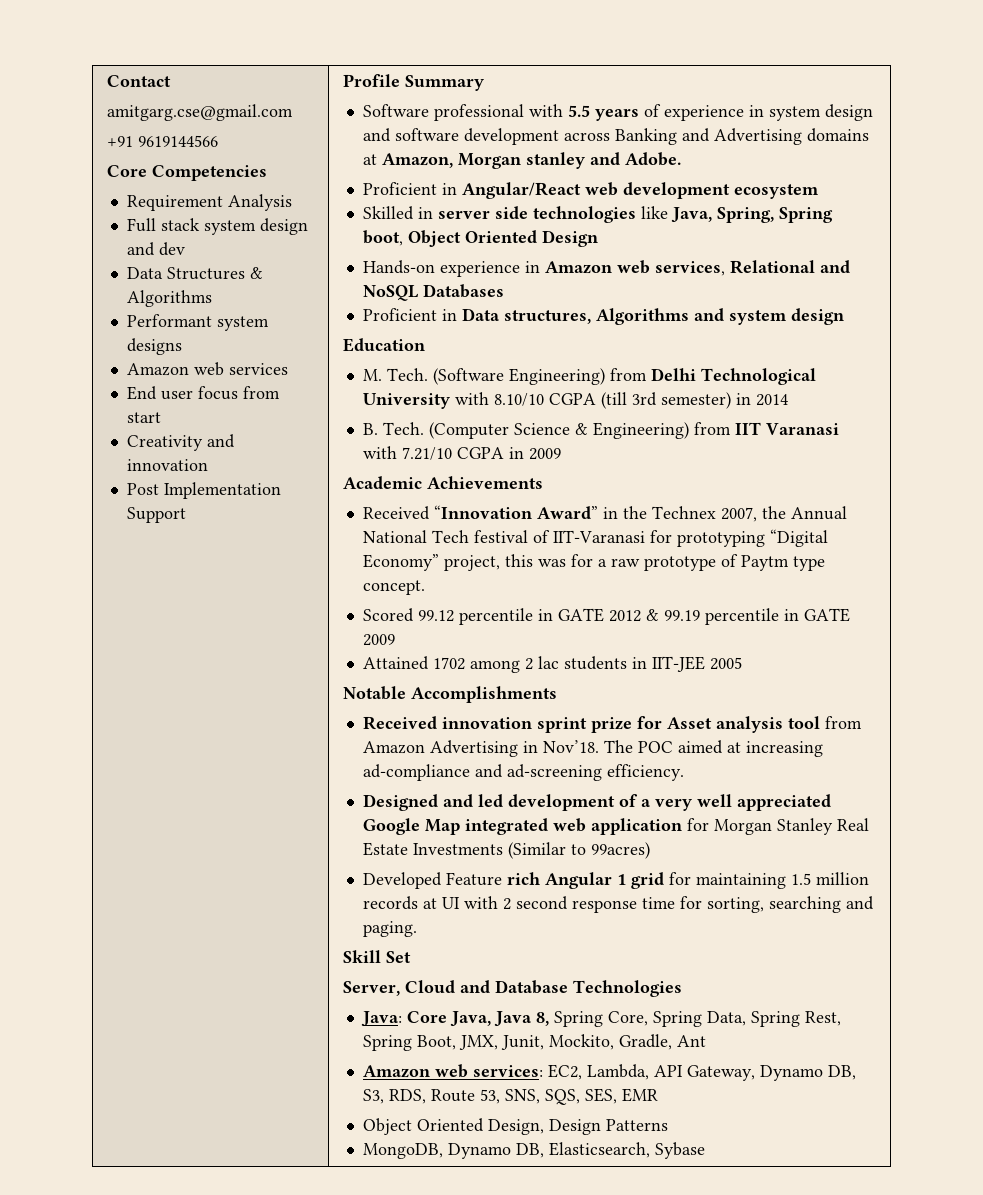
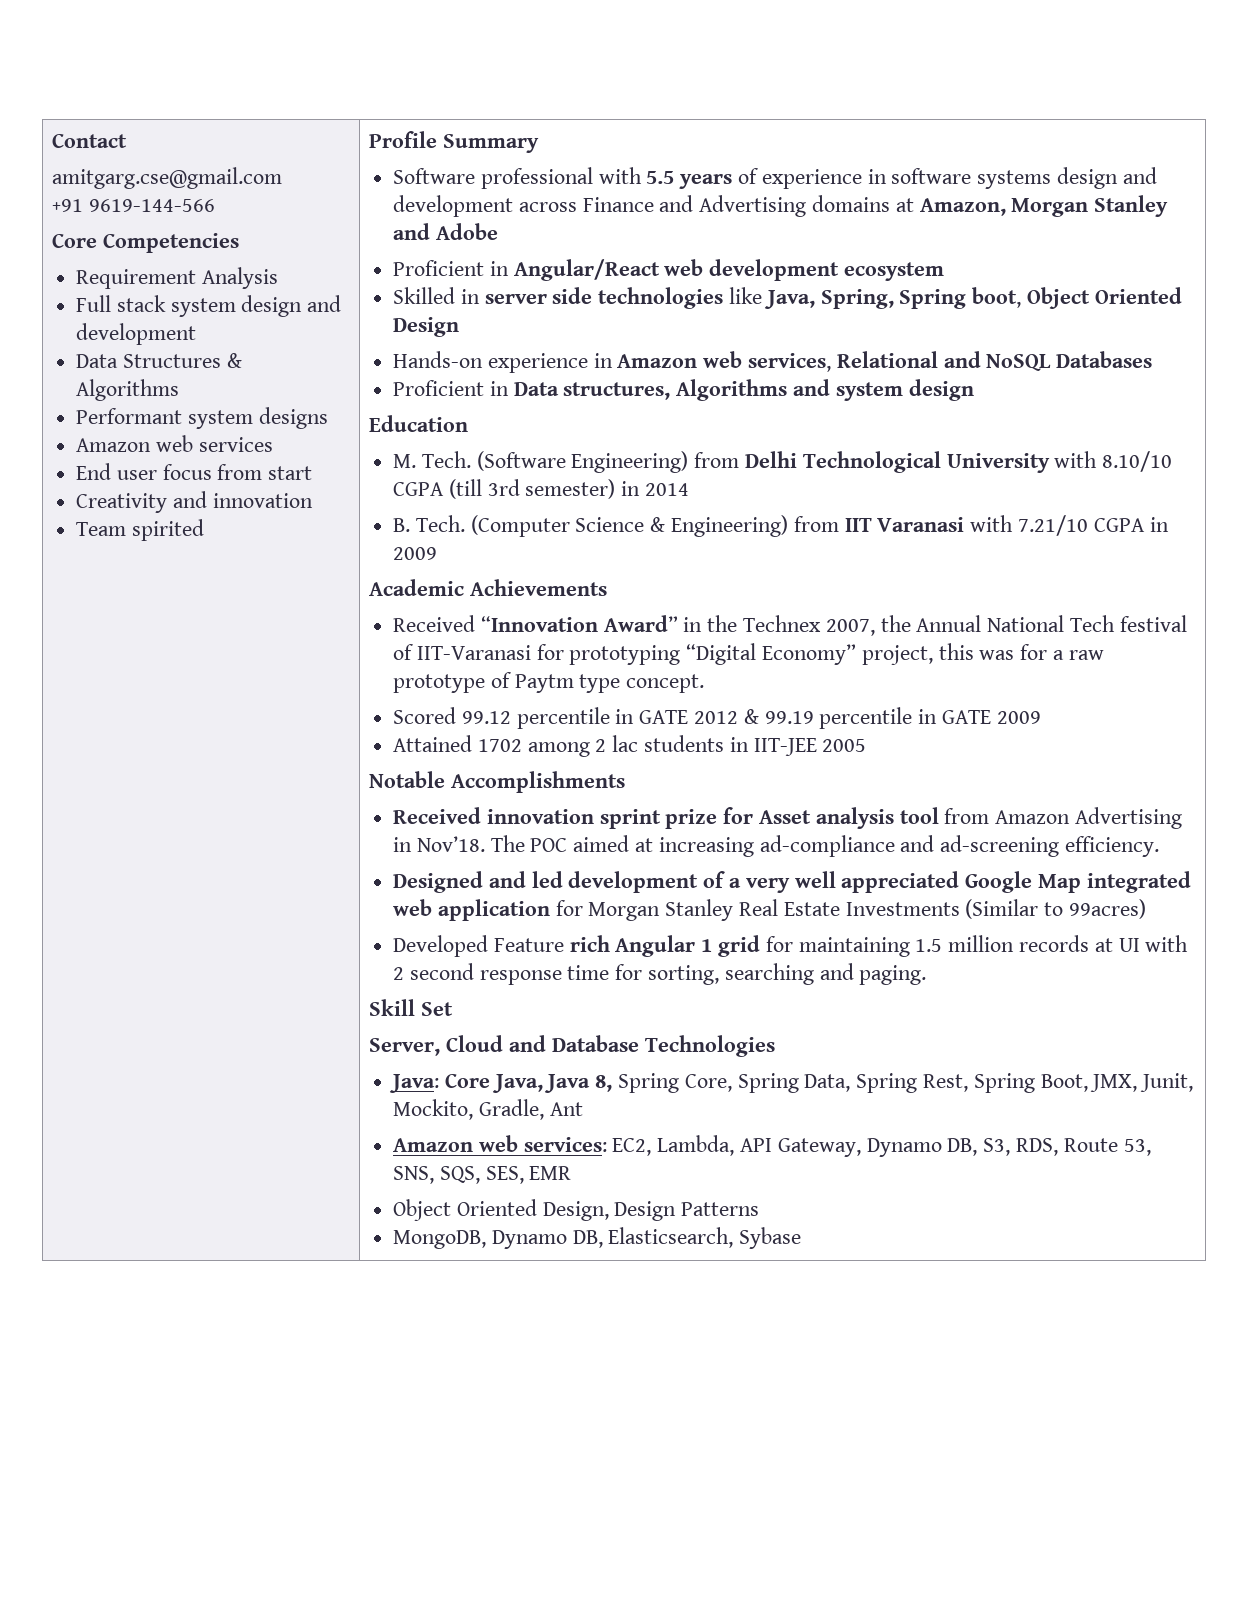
[138,135,219,147] 9619144566 -> [89,199,216,212] 9619-144-566
[158,242,185,256] dev -> [75,323,196,345] development
[126,482,281,499] [126,507,186,523] Post Implementation Support -> [75,519,204,541] Team spirited
[768,104,873,121] [362,128,459,142] system design and software -> [891,167,1157,189] software systems design and
[614,128,677,145] Banking -> [582,197,654,212] Finance
[525,152,681,169] stanley and Adobe. -> [1094,195,1169,217] [392,223,498,240] Stanley and Adobe

